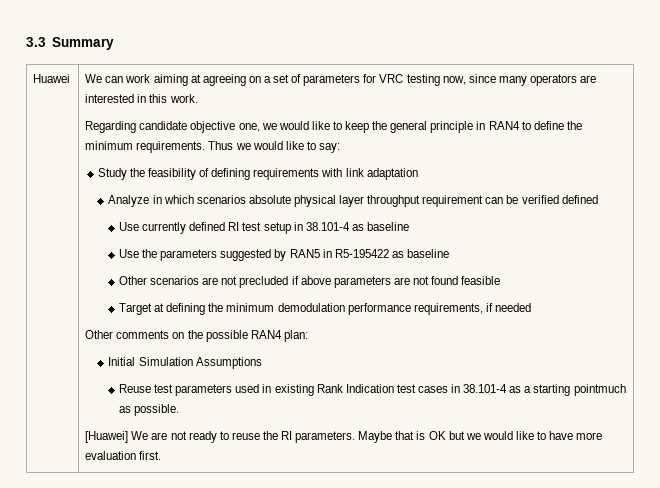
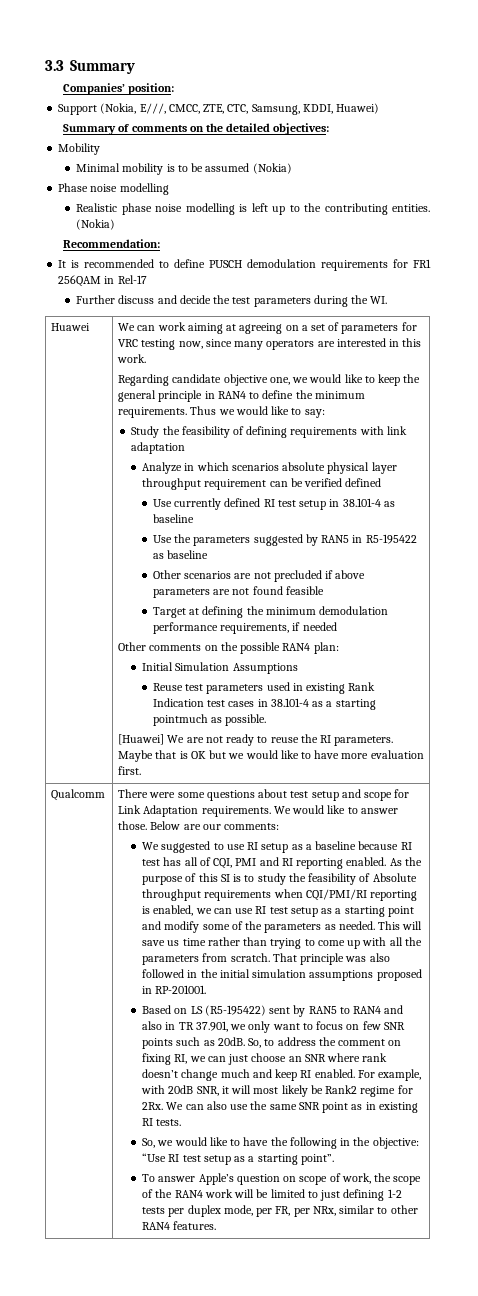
(114, 43) none -> [63,83,175,95] [58,103,380,115] [63,123,330,135] [58,143,101,155] [76,163,292,175] [58,183,169,195] [76,203,430,215] [76,219,116,230] [63,239,161,248] [58,259,431,271] [58,275,147,287] [76,295,388,307] // Companies’ position: // Support (Nokia, E///, CMCC, ZTE, CTC, Samsung, KDDI, Huawei) // Summary of comments on the detailed objectives: // Mobility // Minimal mobility is to be assumed (Nokia) // Phase noise modelling // Realistic phase noise modelling is left up to the contributing entities. (Nokia) // Recommendation: // It is recommended to define PUSCH demodulation requirements for FR1 256QAM in Rel-17 // Further discuss and decide the test parameters during the WI.
(162, 455) none -> [51,789,106,801] [118,789,410,801] [118,805,398,817] [118,821,280,830] [142,841,412,853] [142,857,422,869] [142,873,417,885] [142,889,418,901] [142,905,414,917] [142,921,423,933] [142,937,422,949] [142,953,390,965] [142,969,422,981] [142,985,207,994] [142,1005,404,1017] [142,1021,405,1033] [142,1037,402,1049] [142,1053,388,1065] [142,1069,422,1081] [141,1085,413,1097] [142,1101,418,1113] [142,1118,182,1126] [142,1137,419,1149] [142,1153,334,1165] [142,1173,422,1185] [142,1189,402,1201] [142,1205,418,1217] [142,1221,217,1230] // Qualcomm | There were some questions about test setup and scope for Link Adaptation requirements. We would like to answer those. Below are our comments: // We suggested to use RI setup as a baseline because RI test has all of CQI, PMI and RI reporting enabled. As the purpose of this SI is to study the feasibility of Absolute throughput requirements when CQI/PMI/RI reporting is enabled, we can use RI test setup as a starting point and modify some of the parameters as needed. This will save us time rather than trying to come up with all the parameters from scratch. That principle was also followed in the initial simulation assumptions proposed in RP-201001. // Based on LS (R5-195422) sent by RAN5 to RAN4 and also in TR 37.901, we only want to focus on few SNR points such as 20dB. So, to address the comment on fixing RI, we can just choose an SNR where rank doesn’t change much and keep RI enabled. For example, with 20dB SNR, it will most likely be Rank2 regime for 2Rx. We can also use the same SNR point as in existing RI tests. // So, we would like to have the following in the objective: “Use RI test setup as a starting point”. // To answer Apple’s question on scope of work, the scope of the RAN4 work will be limited to just defining 1-2 tests per duplex mode, per FR, per NRx, similar to other RAN4 features.

